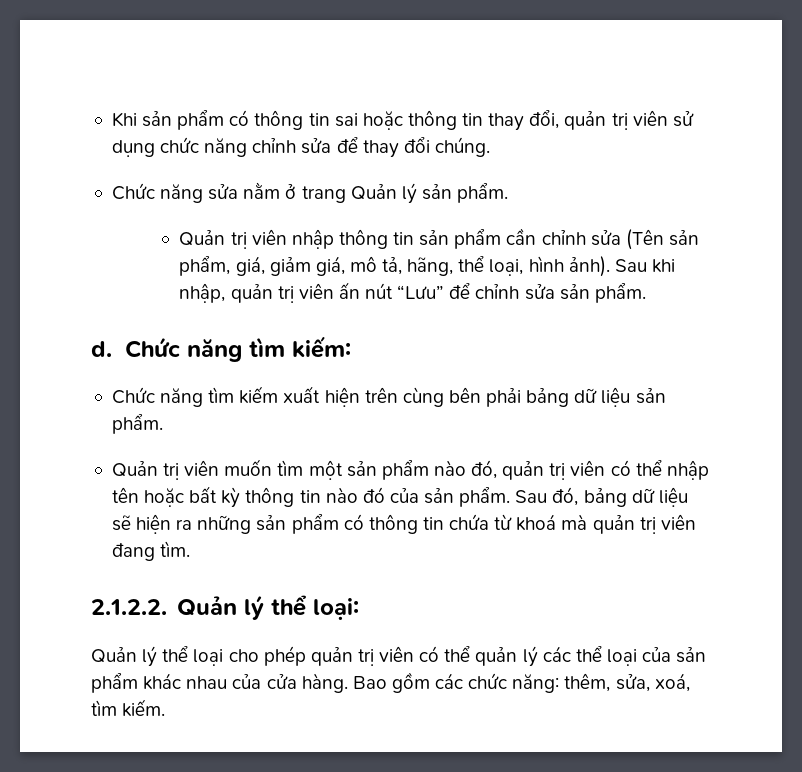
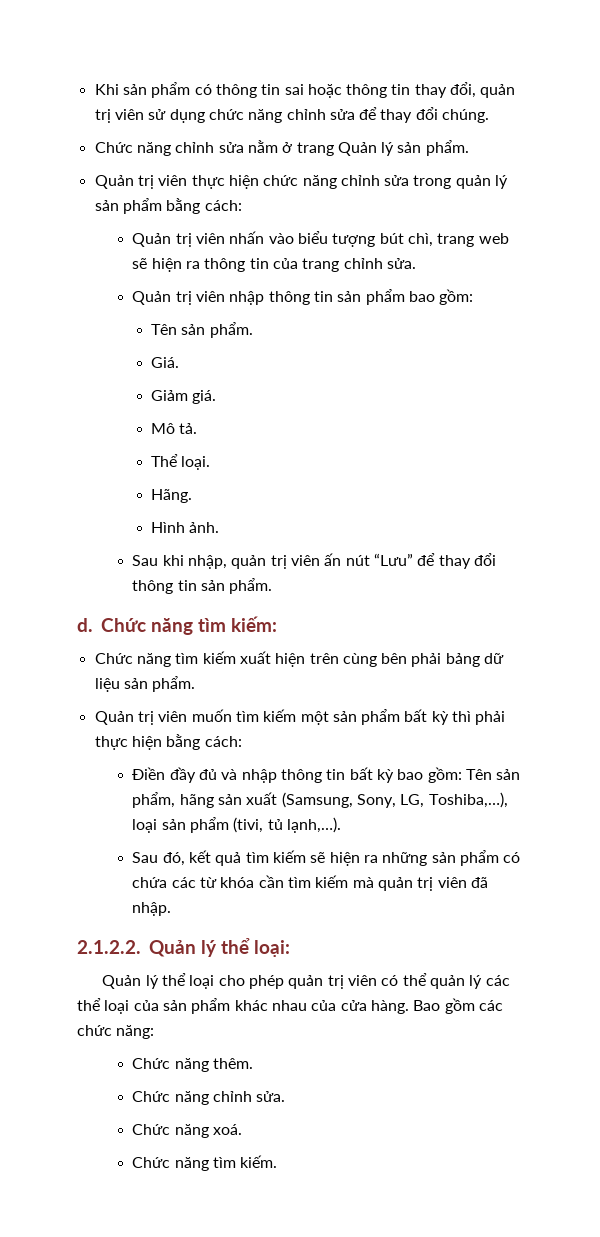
(204, 193) none -> [175,142,215,153] chỉnh
(509, 193) none -> [94,175,509,189] [94,198,242,214] [132,231,509,247] [132,258,416,272] // Quản trị viên thực hiện chức năng chỉnh sửa trong quản lý sản phẩm bằng cách: // Quản trị viên nhấn vào biểu tượng bút chì, trang web sẽ hiện ra thông tin của trang chỉnh sửa.
[506,228,699,250] [179,256,610,277] cần chỉnh sửa (Tên sản phẩm, giá, giảm giá, mô tả, hãng, thể loại, hình ảnh). -> [408,289,474,305] [151,322,253,338] [151,357,180,368] [151,390,217,404] [151,423,198,434] [151,454,211,470] [151,489,193,503] [151,522,220,533] bao gồm: // Tên sản phẩm. // Giá. // Giảm giá. // Mô tả. // Thể loại. // Hãng. // Hình ảnh. //
[475,284,555,300] chỉnh sửa -> [438,553,496,569] [132,580,197,594] thay đổi thông tin
(304, 468) none -> [263,709,297,722] kiếm
[433,460,709,480] [111,486,688,508] nào đó, quản trị viên có thể nhập tên hoặc bất kỳ thông tin nào đó của sản phẩm. Sau đó, bảng dữ liệu -> [404,709,506,725] [94,734,242,750] [132,767,521,783] [132,792,508,808] [132,817,341,833] [132,850,306,866] bất kỳ thì phải thực hiện bằng cách: // Điền đầy đủ và nhập thông tin bất kỳ bao gồm: Tên sản phẩm, hãng sản xuất (Samsung, Sony, LG, Toshiba,…), loại sản phẩm (tivi, tủ lạnh,…). // Sau đó, kết quả tìm kiếm
[368,514,557,534] thông tin chứa từ khoá -> [132,875,349,888] chứa các từ khóa cần tìm kiếm
[111,541,191,561] đang tìm. -> [470,877,488,888] [132,902,172,916] đã nhập.
[564,673,690,692] thêm, sửa, xoá, -> [132,1058,253,1072] [132,1091,286,1105] [132,1124,242,1138] [132,1157,209,1171] // Chức năng thêm. // Chức năng chỉnh sửa. // Chức năng xoá. // Chức năng

